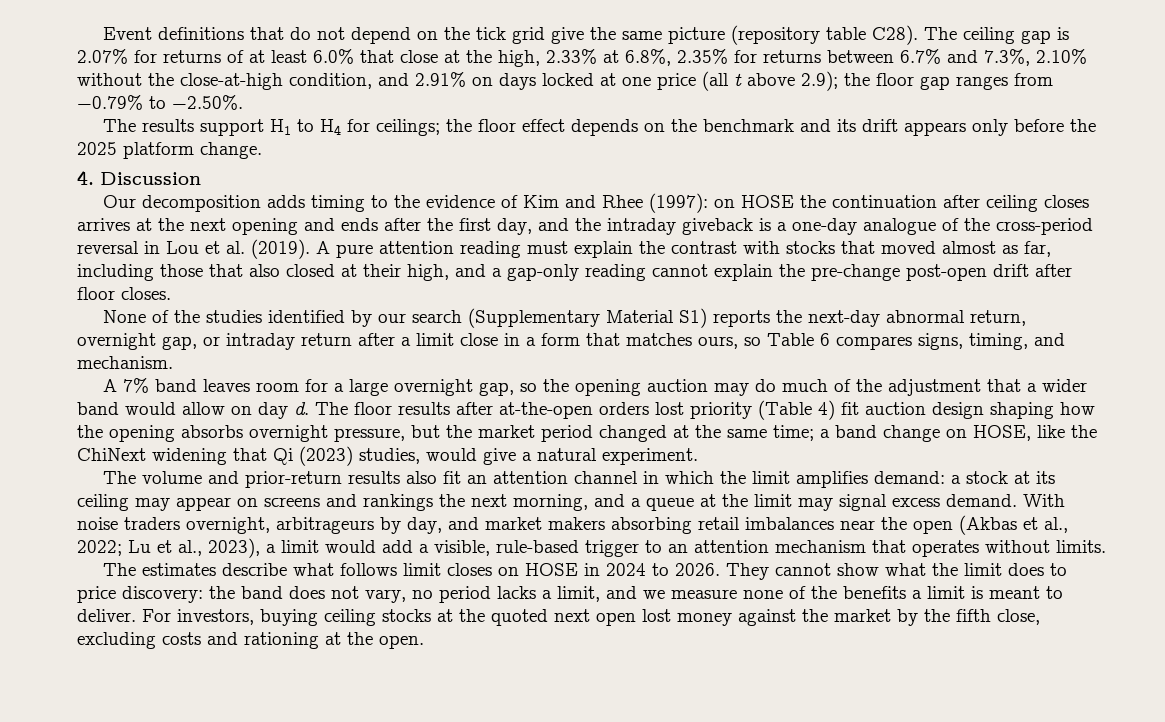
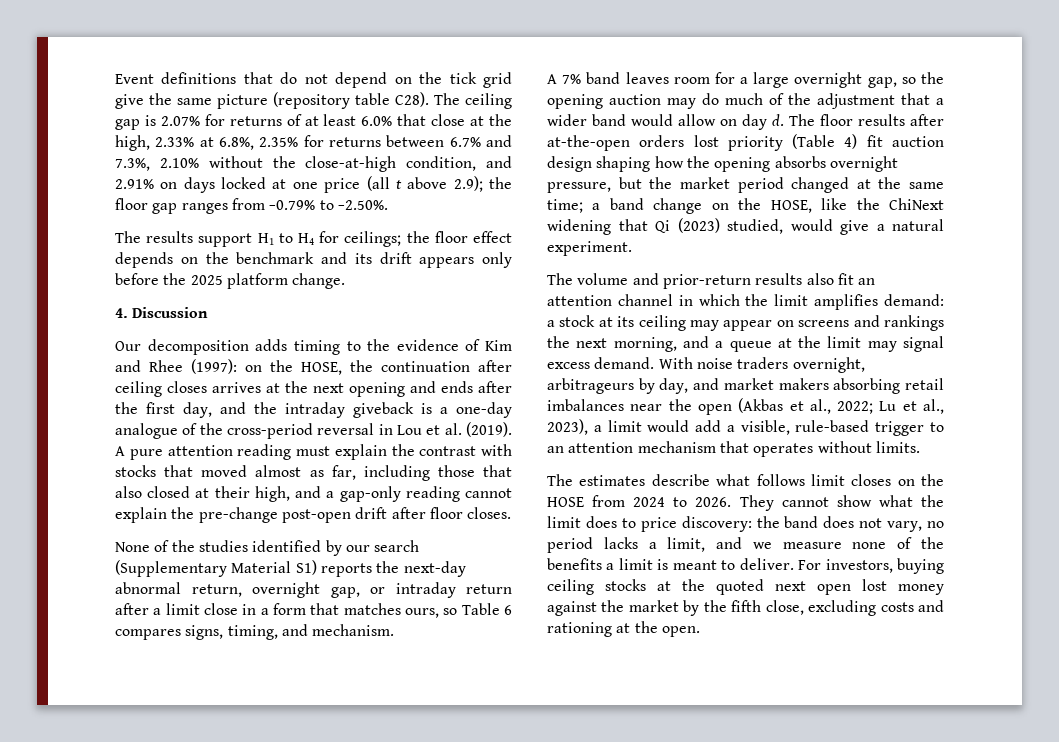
[740,195,794,208] HOSE -> [270,360,342,375] the HOSE,
(967, 433) none -> [738,198,762,210] the
[359,448,420,464] studies, -> [727,219,783,234] studied,
[524,563,600,576] HOSE in -> [921,474,944,486] [547,495,626,507] the HOSE from

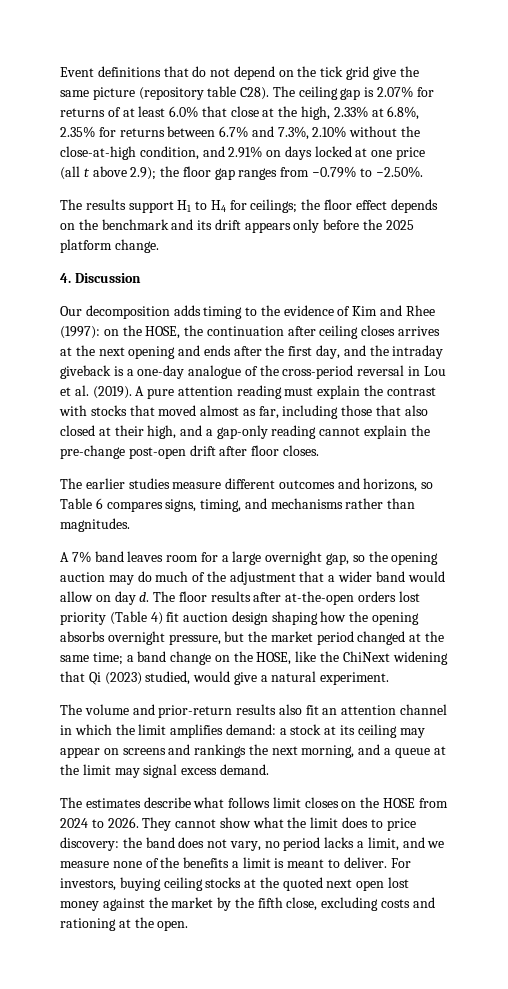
[115,540,420,556] [115,560,466,577] [115,582,512,598] [115,603,439,618] None of the studies identified by our search (Supplementary Material S1) reports the next-day abnormal return, overnight gap, or intraday return after a limit close in a form that matches ours, -> [60,478,418,492] The earlier studies measure different outcomes and horizons,
[312,624,395,636] mechanism. -> [270,498,416,509] [60,518,130,532] mechanisms rather than magnitudes.
[658,357,865,373] [547,378,944,394] [547,398,944,415] [547,419,944,436] [547,441,920,457] With noise traders overnight, arbitrageurs by day, and market makers absorbing retail imbalances near the open (Akbas et al., 2022; Lu et al., 2023), a limit would add a visible, rule-based trigger to an attention mechanism that operates without limits. -> (269, 769) none

